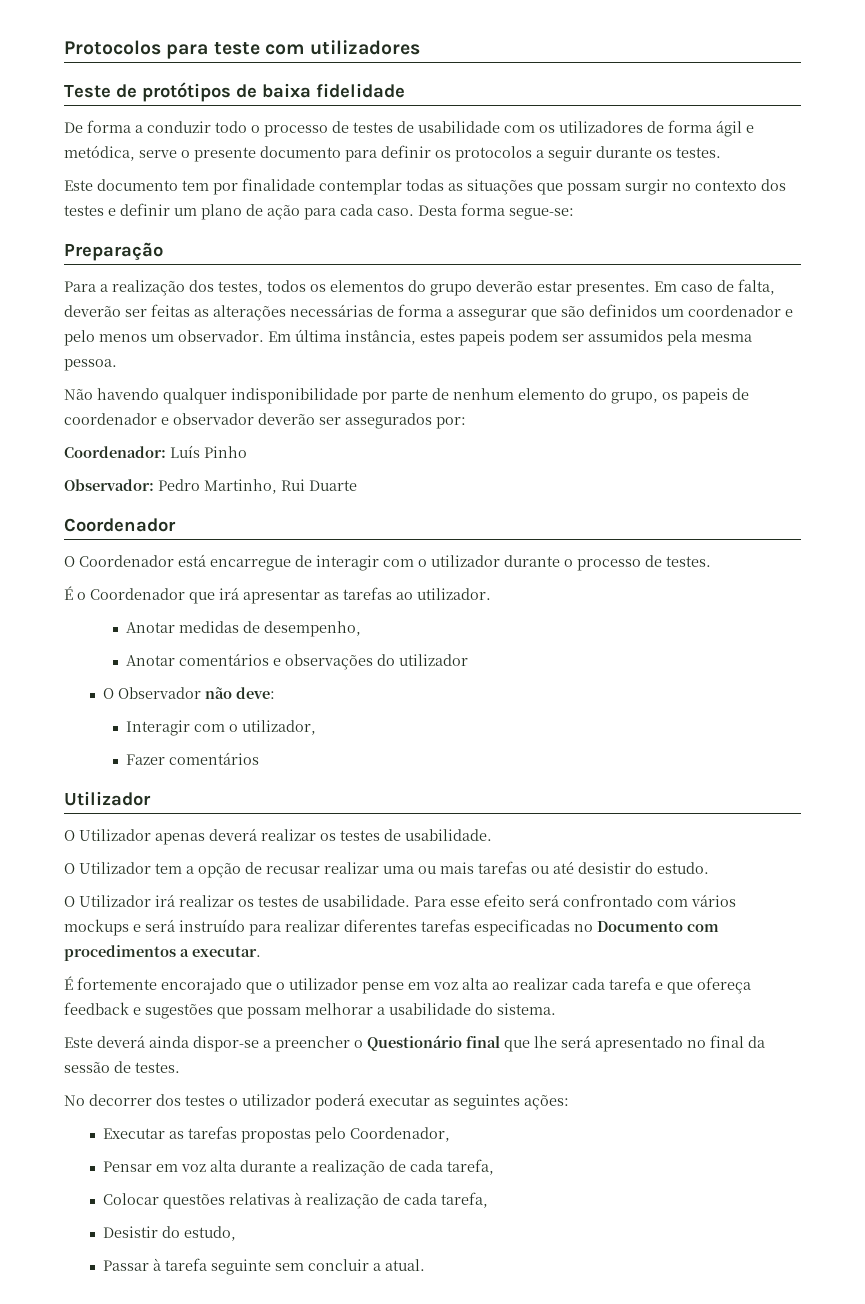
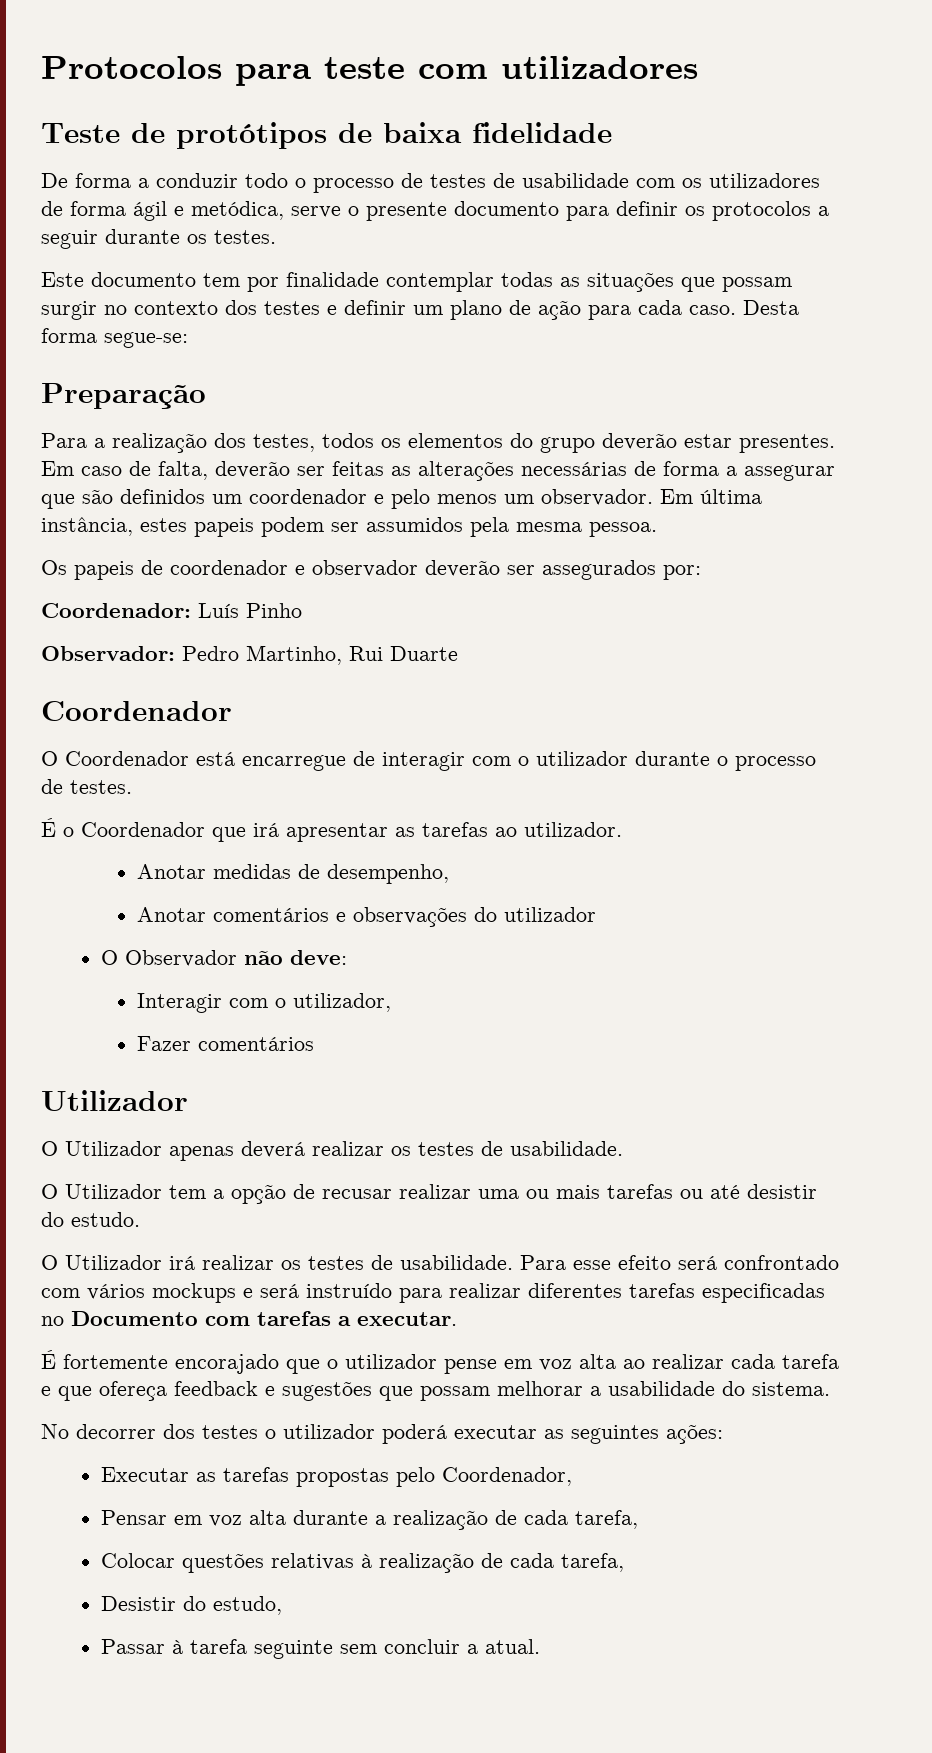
[64,388,678,404] Não havendo qualquer indisponibilidade por parte de nenhum elemento do grupo, os -> [41,560,67,575] Os
[64,945,176,961] procedimentos -> [257,1311,331,1326] tarefas
[64,1035,765,1052] [64,1061,180,1073] // Este deverá ainda dispor-se a preencher o Questionário final que lhe será apresentado no final da sessão de testes. -> (830, 1389) none

